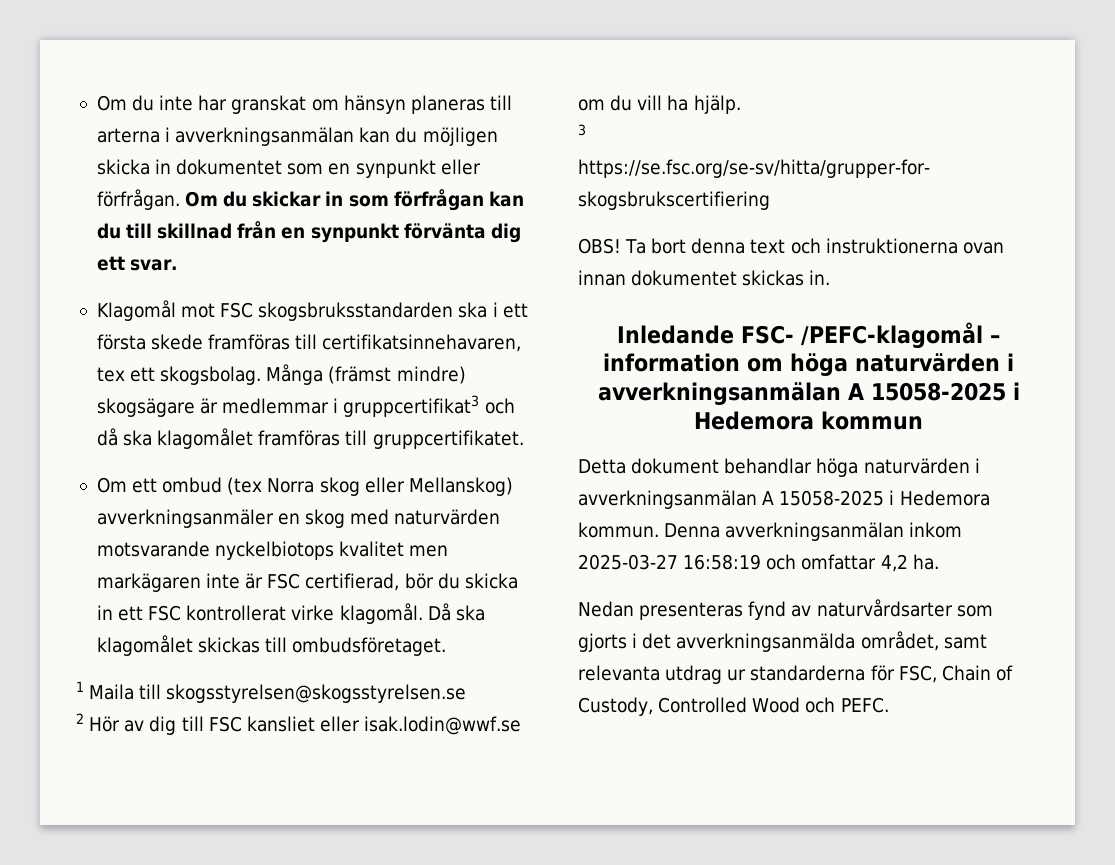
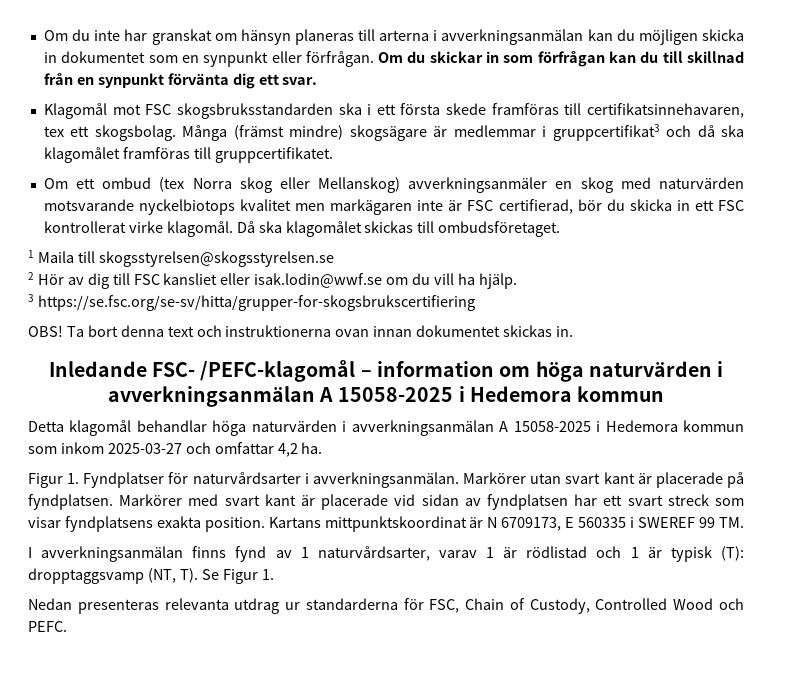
[631,458,720,474] dokument -> [69,420,132,436] klagomål
[578,522,905,541] kommun. Denna avverkningsanmälan -> [683,420,744,432] [28,446,57,454] kommun som
[683,554,762,570] 16:58:19 -> (182, 448) none
[578,599,993,620] [578,631,987,652] Nedan presenteras fynd av naturvårdsarter som gjorts i det avverkningsanmälda området, samt -> [28,472,745,488] [28,494,745,510] [28,516,744,532] [28,546,744,562] [28,568,274,584] [28,598,159,614] Figur 1. Fyndplatser för naturvårdsarter i avverkningsanmälan. Markörer utan svart kant är placerade på fyndplatsen. Markörer med svart kant är placerade vid sidan av fyndplatsen har ett svart streck som visar fyndplatsens exakta position. Kartans mittpunktskoordinat är N 6709173, E 560335 i SWEREF 99 TM. // I avverkningsanmälan finns fynd av 1 naturvårdsarter, varav 1 är rödlistad och 1 är typisk (T): dropptaggsvamp (NT, T). Se Figur 1. // Nedan presenteras

